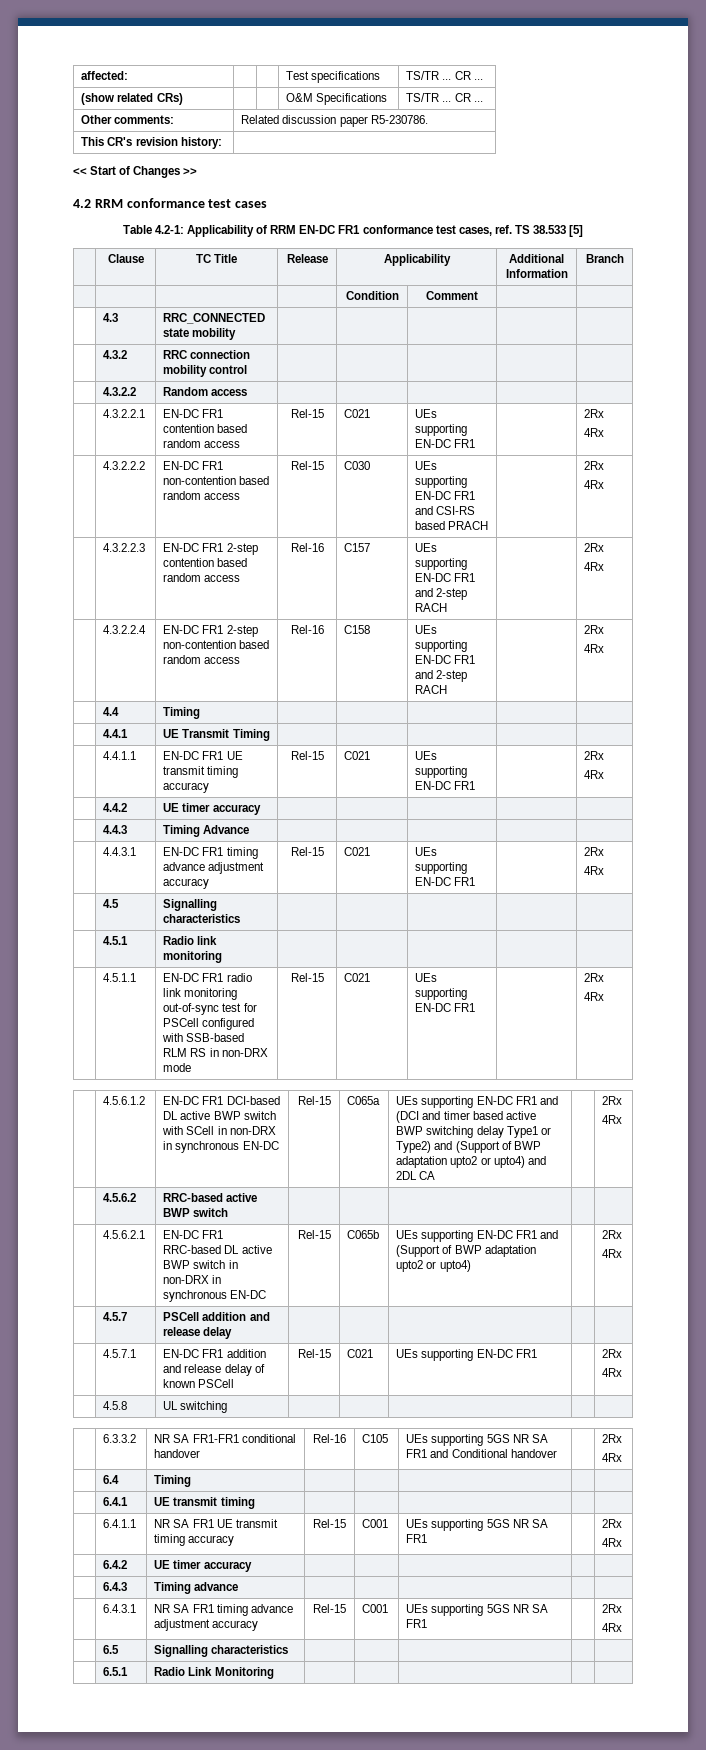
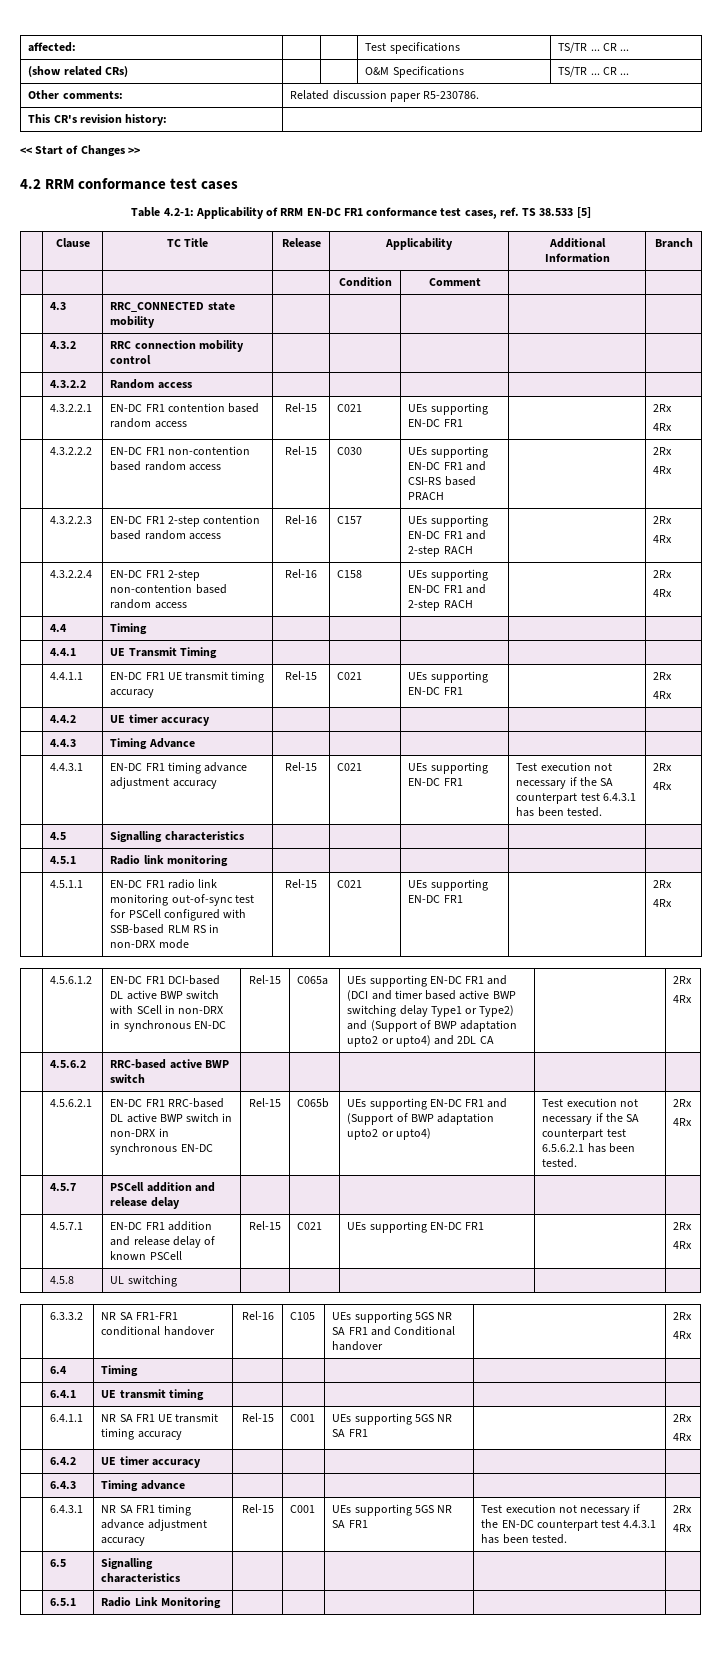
(476, 881) none -> [516,762,612,771] [516,777,614,789] [516,793,636,804] [516,807,602,817] Test execution not necessary if the SA counterpart test 6.4.3.1 has been tested.
(471, 1266) none -> [542,1098,638,1107] [542,1113,640,1125] [542,1129,626,1140] [542,1143,635,1153] [542,1158,578,1168] Test execution not necessary if the SA counterpart test 6.5.6.2.1 has been tested.
(428, 1623) none -> [481,1504,641,1516] [481,1519,657,1531] [481,1534,567,1544] Test execution not necessary if the EN-DC counterpart test 4.4.3.1 has been tested.

